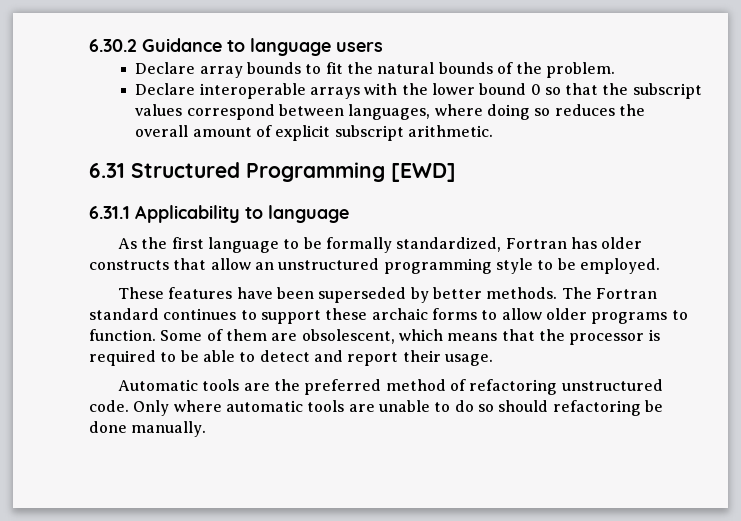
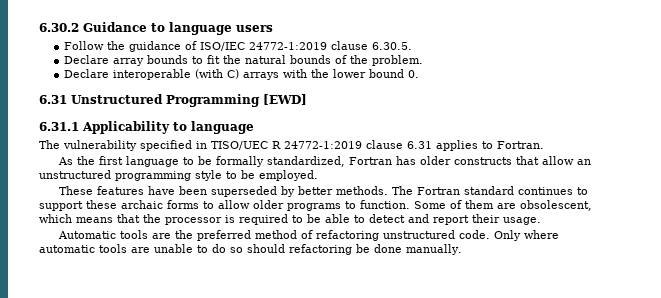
(383, 47) none -> [63,41,412,52] // Follow the guidance of ISO/IEC 24772-1:2019 clause 6.30.5.
(306, 91) none -> [194,69,239,79] (with C)
[530,83,702,99] [135,104,645,120] [135,125,493,141] [89,162,240,178] 0 so that the subscript values correspond between languages, where doing so reduces the overall amount of explicit subscript arithmetic. // 6.31 Structured -> [407,70,419,78] [39,94,163,104] 0. // 6.31 Unstructured
(349, 214) none -> [39,140,544,151] // The vulnerability specified in TISO/UEC R 24772-1:2019 clause 6.31 applies to Fortran.

